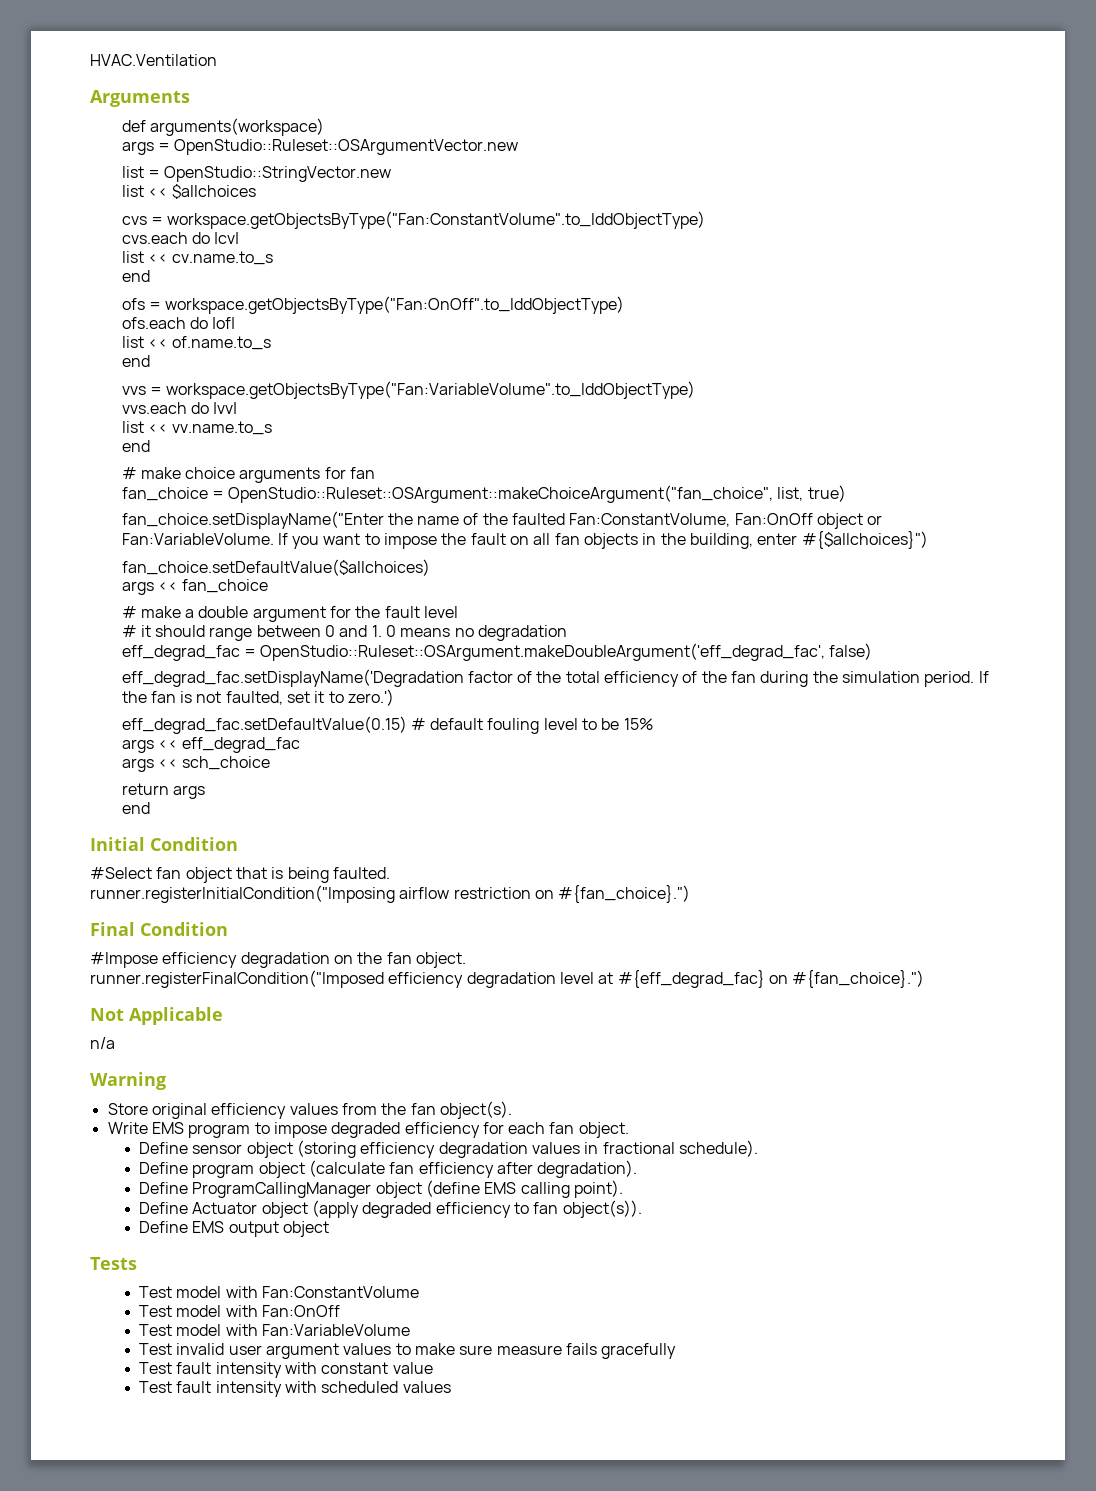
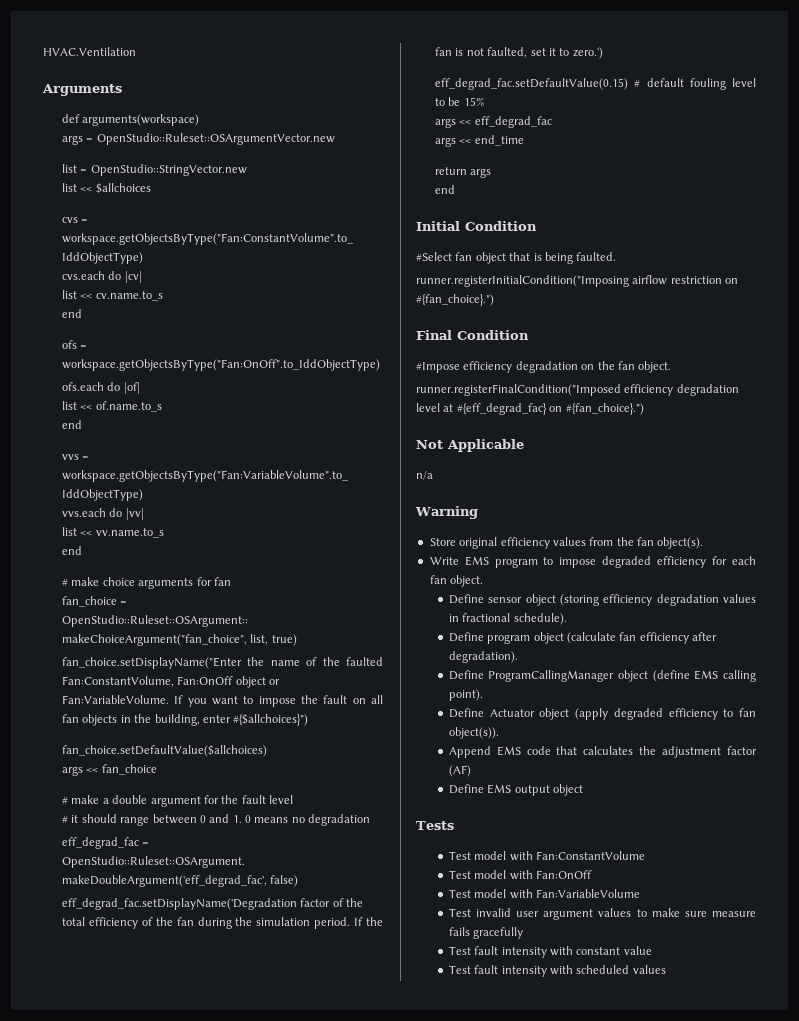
[182,756,271,770] sch_choice -> [474,135,524,146] end_time
(642, 1209) none -> [448,746,757,758] [448,765,471,777] // Append EMS code that calculates the adjustment factor (AF)

